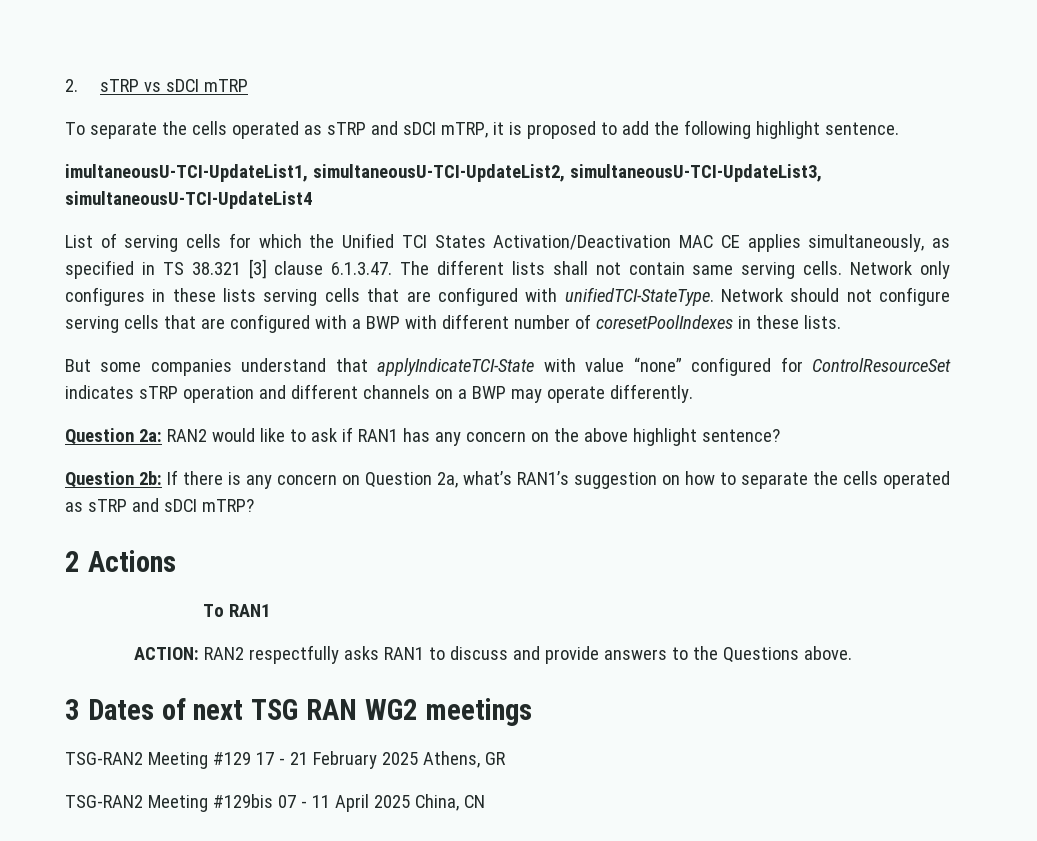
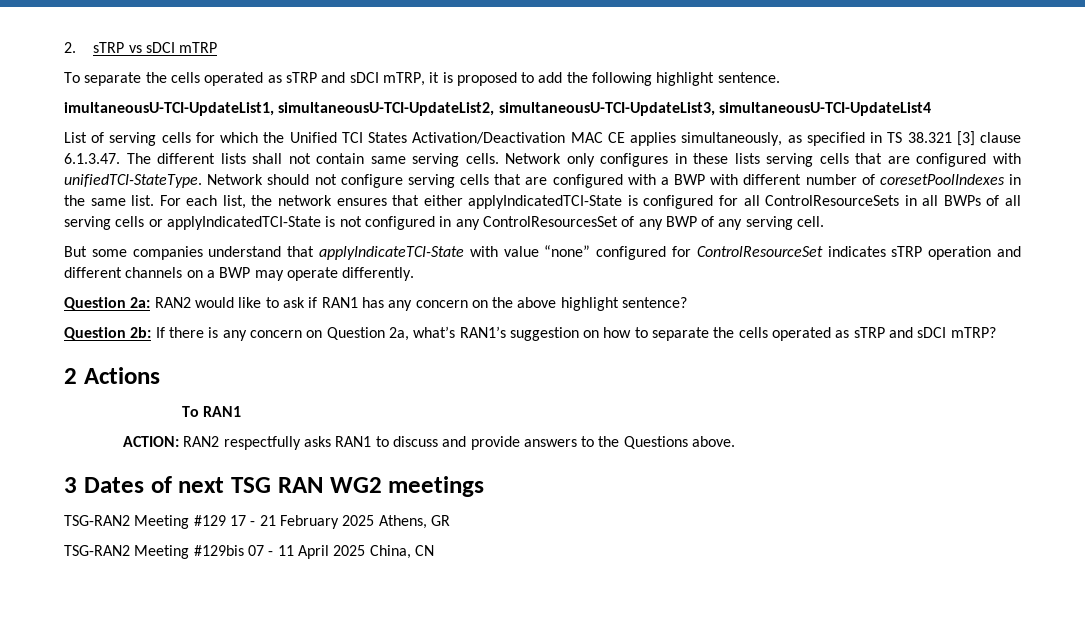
[755,315,841,329] these lists. -> [64,195,1021,209] [64,216,825,230] the same list. For each list, the network ensures that either applyIndicatedTCI-State is configured for all ControlResourceSets in all BWPs of all serving cells or applyIndicatedTCI-State is not configured in any ControlResourcesSet of any BWP of any serving cell.

